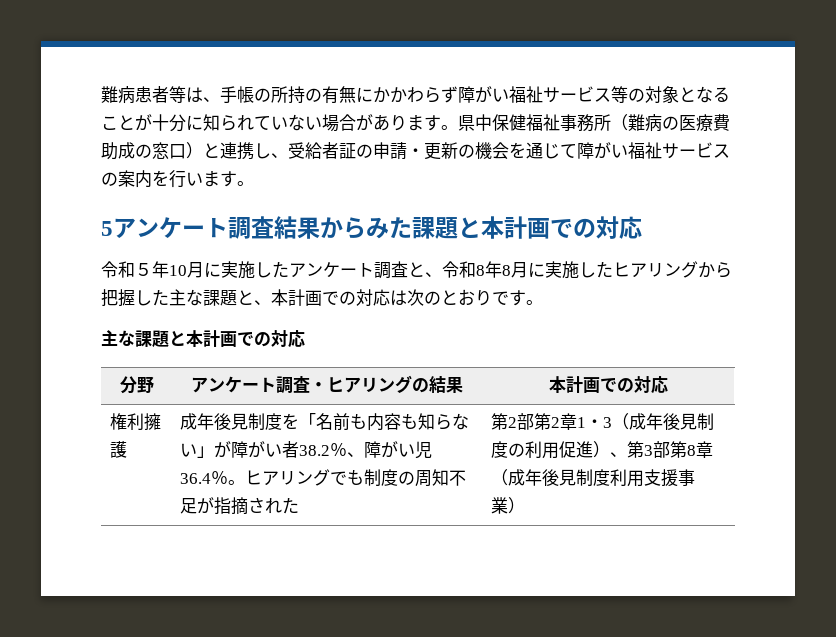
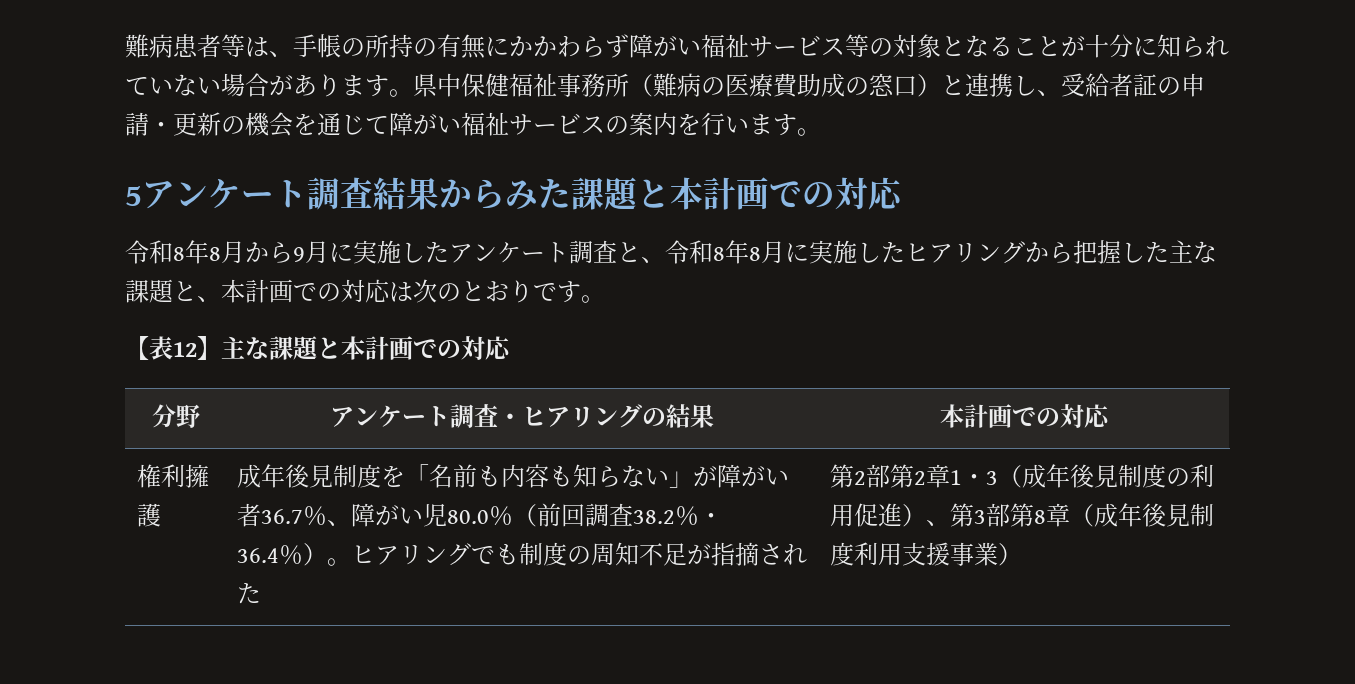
[135,261,187,278] ５年10 -> [173,240,305,264] 8年8月から9
(543, 302) none -> [125,336,221,360] 【表12】
[299,445,331,456] 38.2 -> [260,509,303,524] 36.7
[180,471,229,484] 36.4％ -> [446,503,723,527] [236,543,327,566] 80.0％（前回調査38.2％・36.4％）

